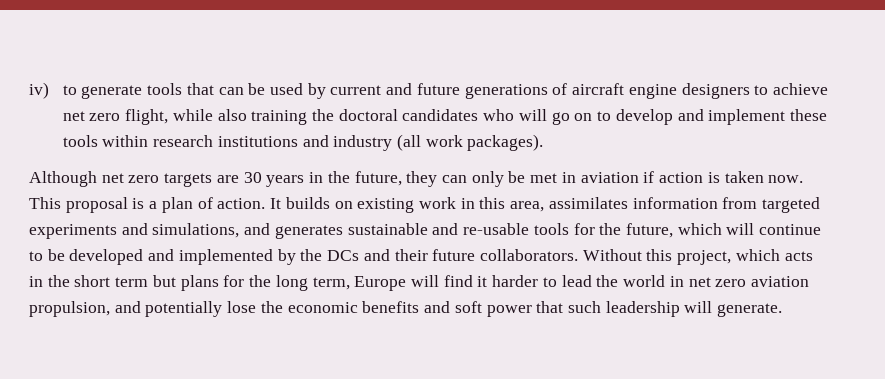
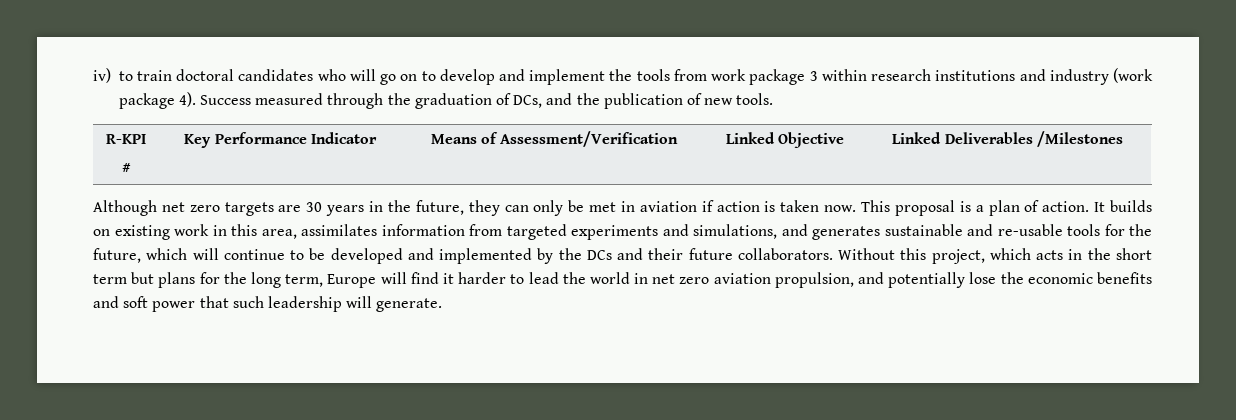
[81,83,828,99] [62,109,334,125] generate tools that can be used by current and future generations of aircraft engine designers to achieve net zero flight, while also training the -> [136,70,172,81] train
[789,109,827,121] [62,135,98,147] these tools -> [609,69,818,85] the tools from work package 3
[396,134,544,151] (all work packages). -> [1113,68,1154,83] [118,92,774,109] [106,134,146,144] [122,163,131,173] [184,132,377,148] [430,131,679,147] [725,132,845,148] [892,131,1123,147] (work package 4). Success measured through the graduation of DCs, and the publication of new tools. // R-KPI // # | Key Performance Indicator | Means of Assessment/Verification | Linked Objective | Linked Deliverables /Milestones

